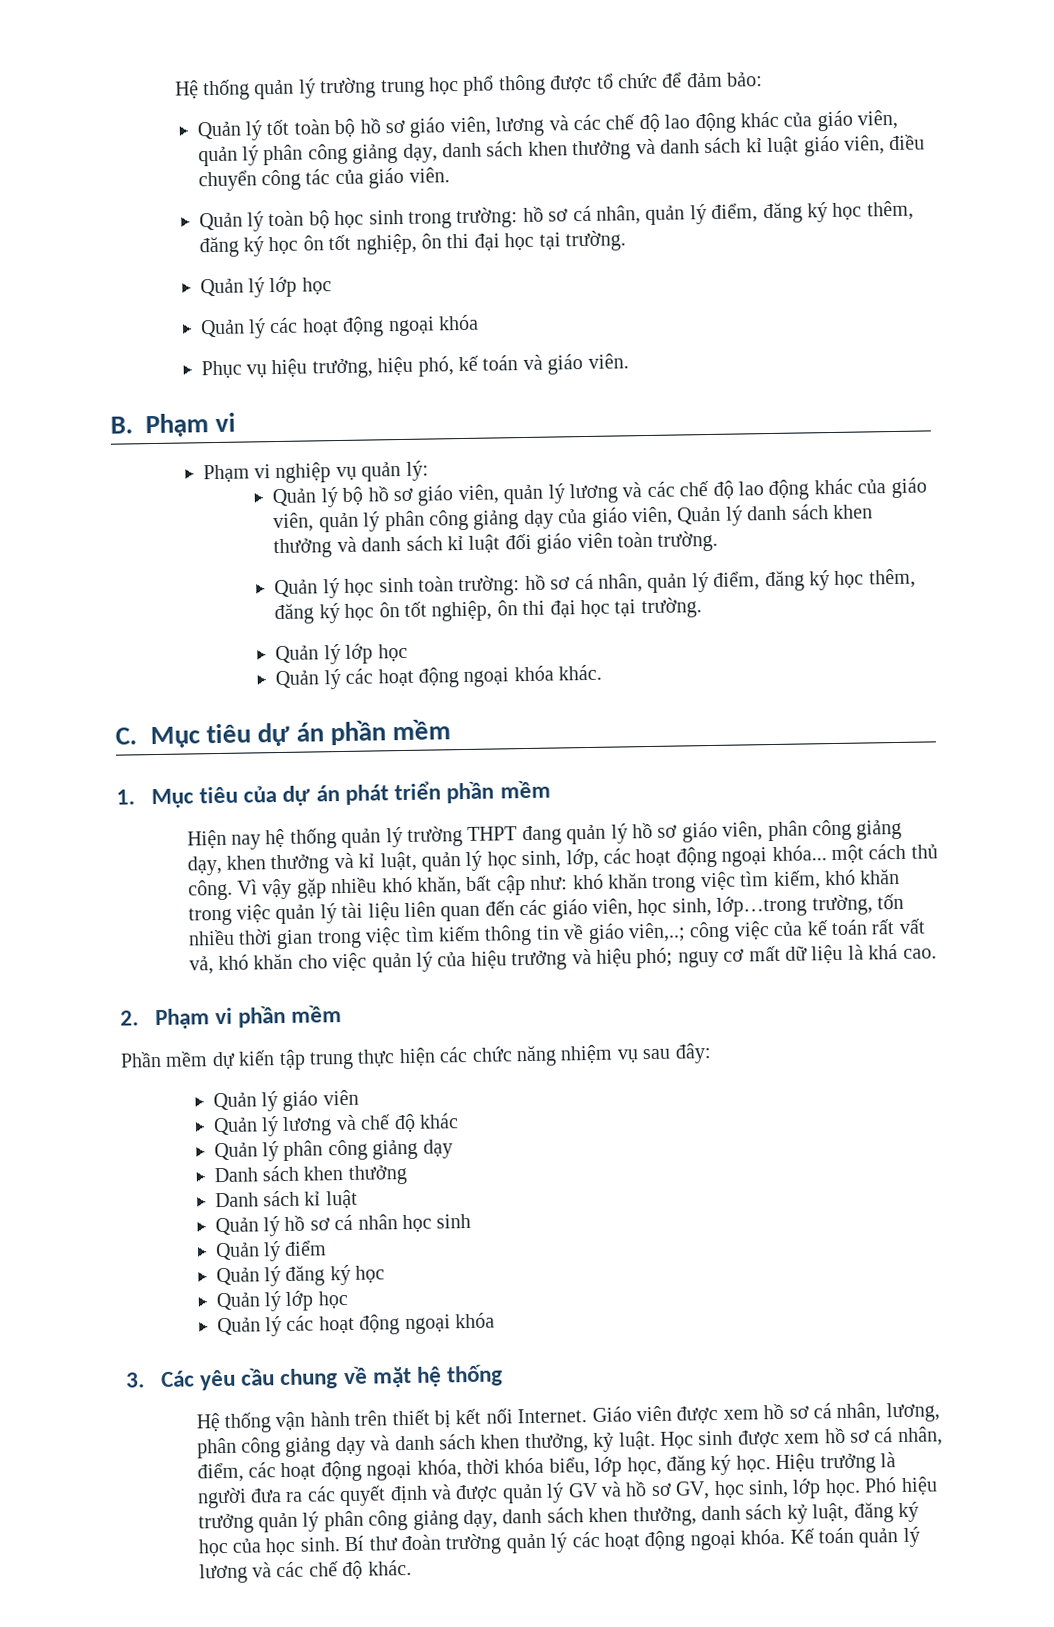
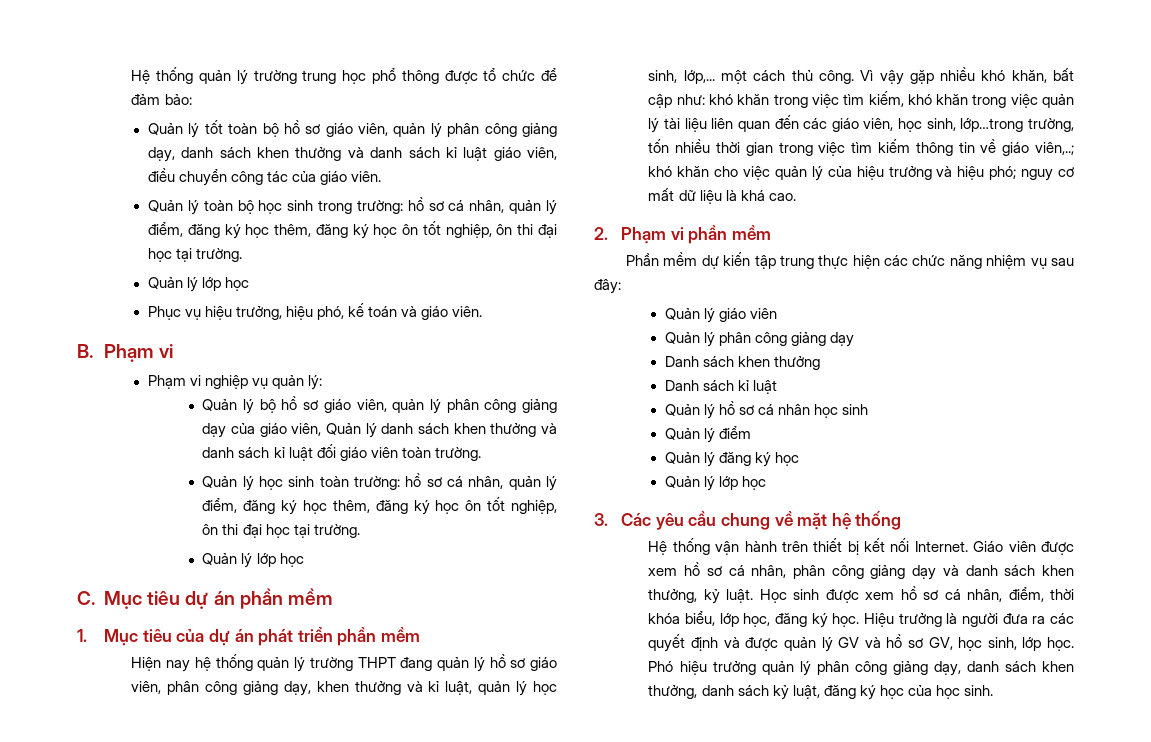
[495,109,899,137] lương và các chế độ lao động khác của giáo viên, -> (389, 129) none
[199,314,480,339] // Quản lý các hoạt động ngoại khóa -> (250, 284) none
[568,477,927,504] [273,511,381,533] lương và các chế độ lao động khác của giáo viên, quản lý -> (441, 406) none
[275,664,603,690] // Quản lý các hoạt động ngoại khóa khác. -> (304, 560) none
[565,845,827,870] lớp, các hoạt động ngoại khóa... -> [683,70,715,84] lớp,...
[689,918,926,943] [188,956,214,975] công việc của kế toán rất vất vả, -> (1074, 148) none
[212,1113,460,1137] // Quản lý lương và chế độ khác -> (778, 313) none
[216,1312,496,1337] // Quản lý các hoạt động ngoại khóa -> (767, 483) none
[885,1402,940,1423] lương, -> (787, 571) none
[248,1459,462,1482] các hoạt động ngoại khóa, -> (1044, 594) none
[344,1526,920,1555] [198,1559,412,1584] Bí thư đoàn trường quản lý các hoạt động ngoại khóa. Kế toán quản lý lương và các chế độ khác. -> (993, 690) none

